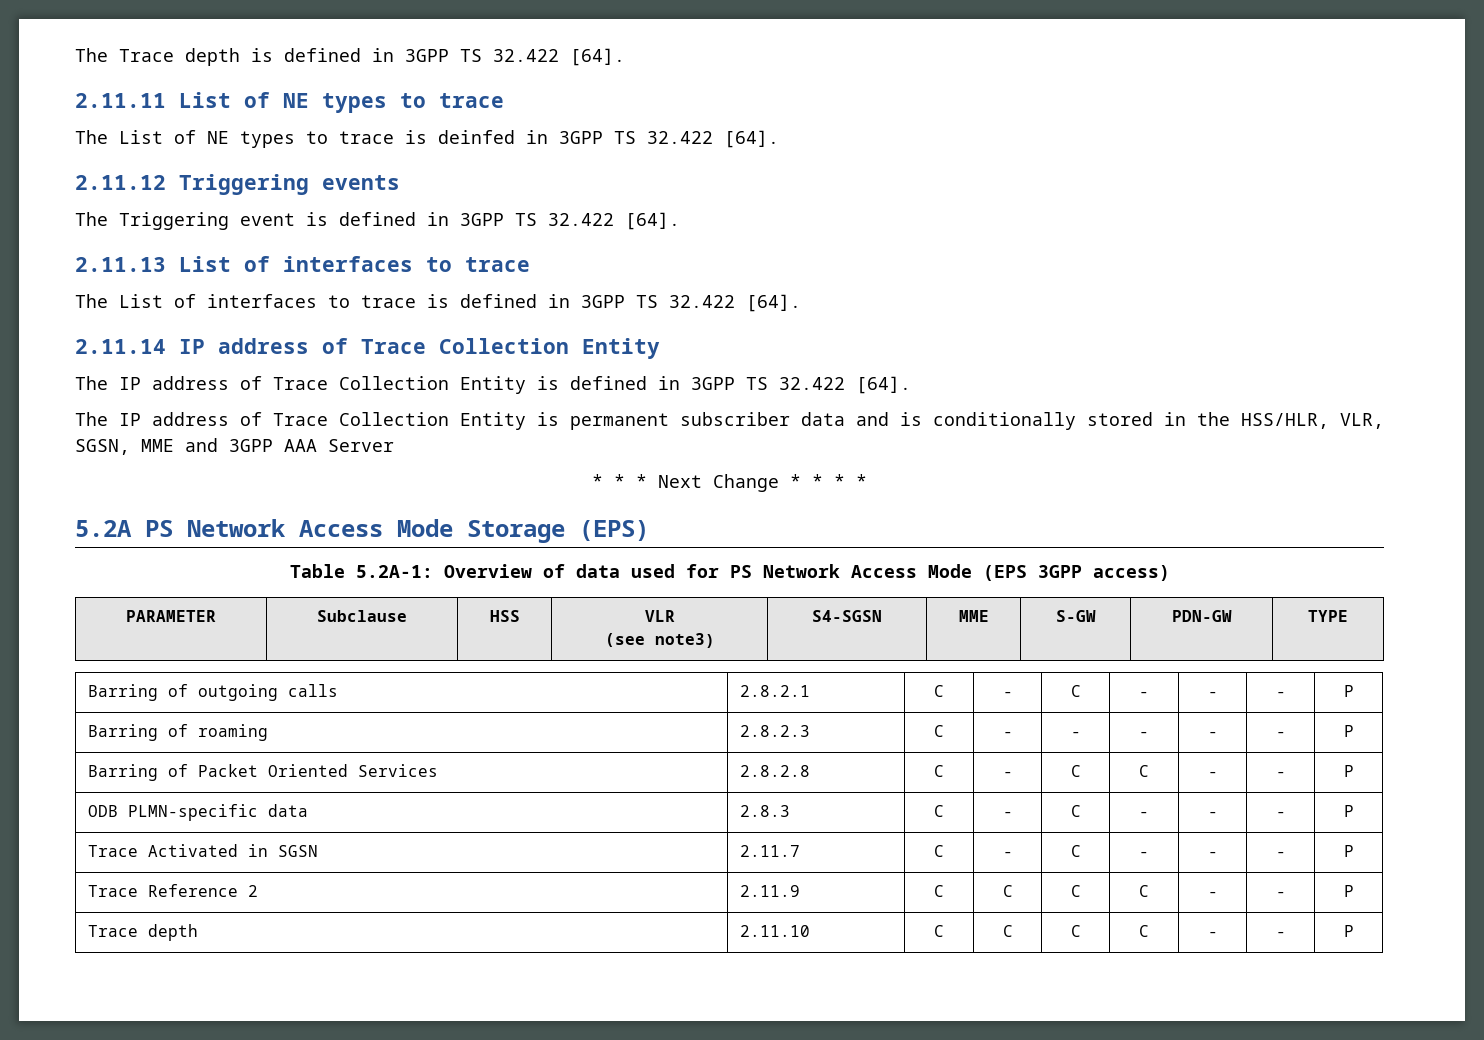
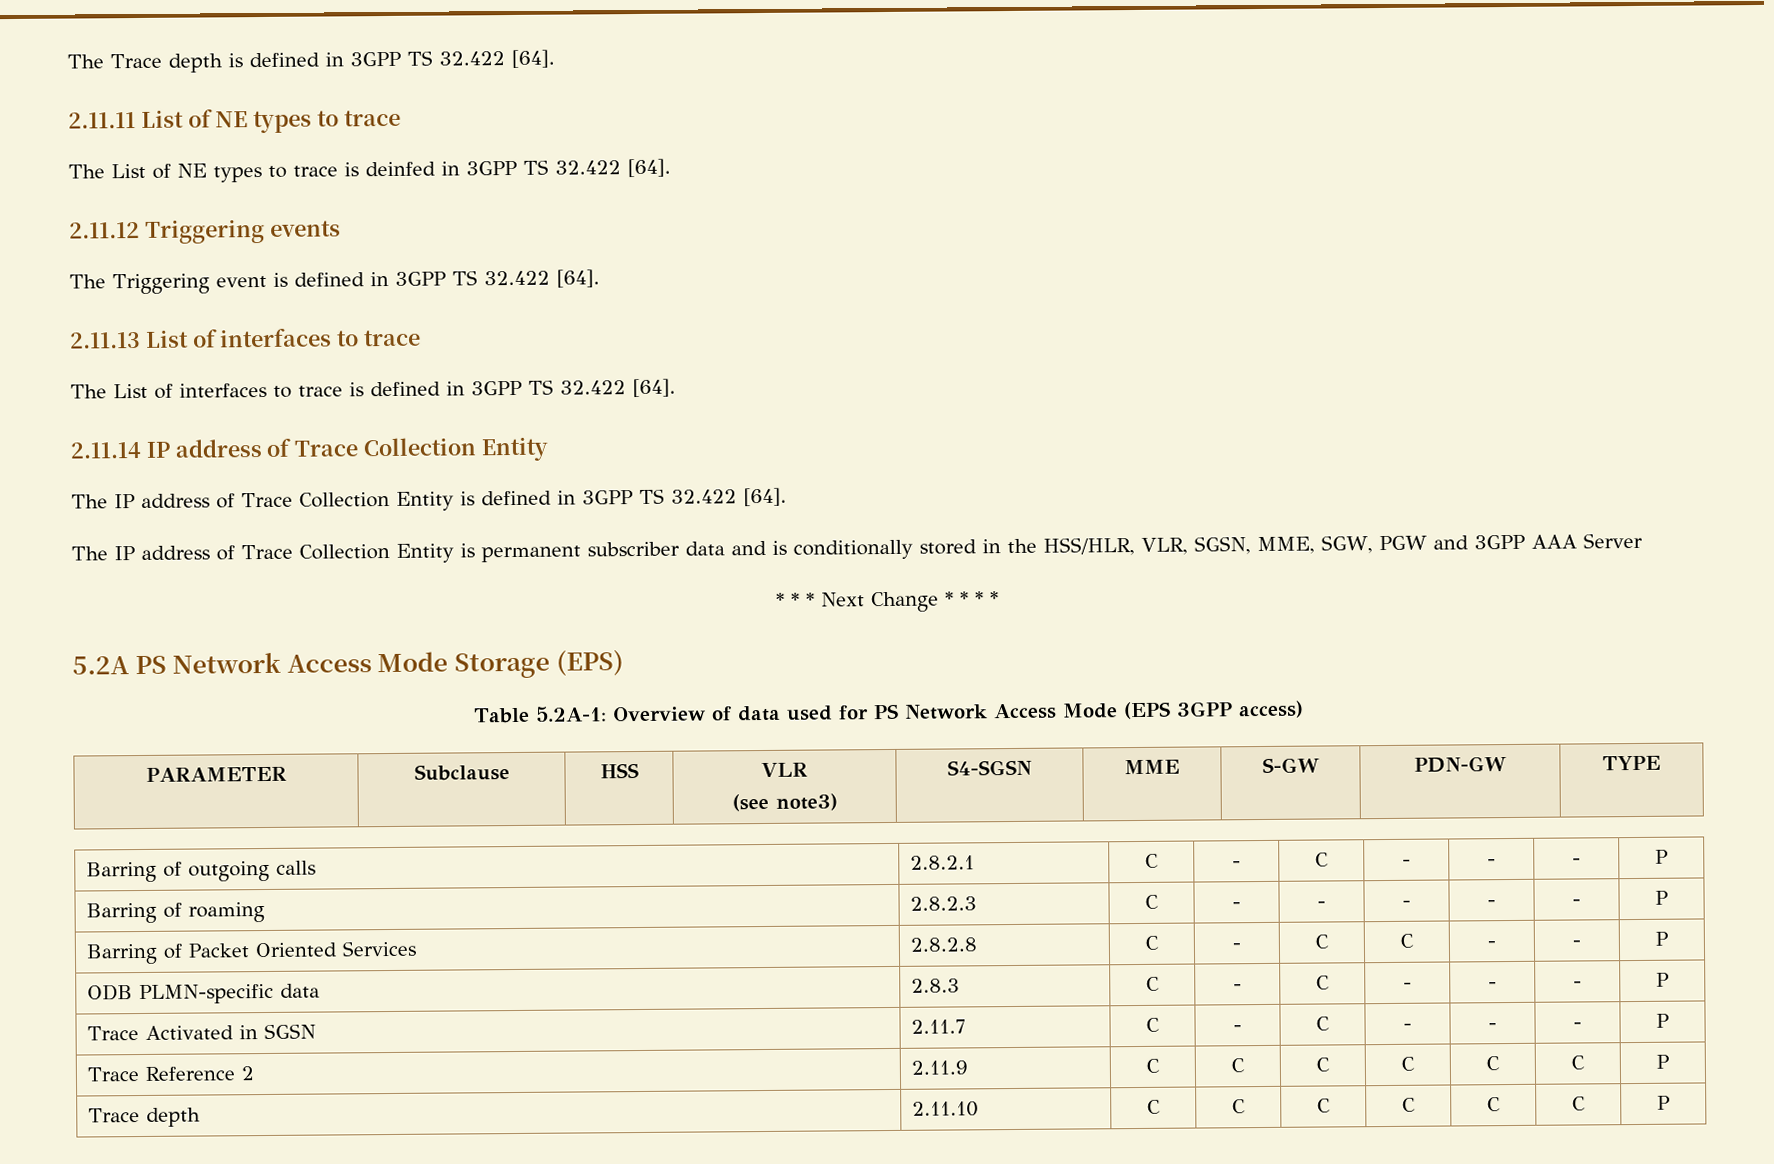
[141,439,174,452] MME -> [1256,535,1427,555] MME, SGW, PGW
[1207,891,1218,897] [1275,891,1286,897] - | - -> [1486,1056,1500,1071] [1571,1055,1585,1070] C | C
[1207,931,1218,937] [1275,931,1286,937] - | - -> [1487,1097,1501,1112] [1572,1096,1586,1111] C | C

